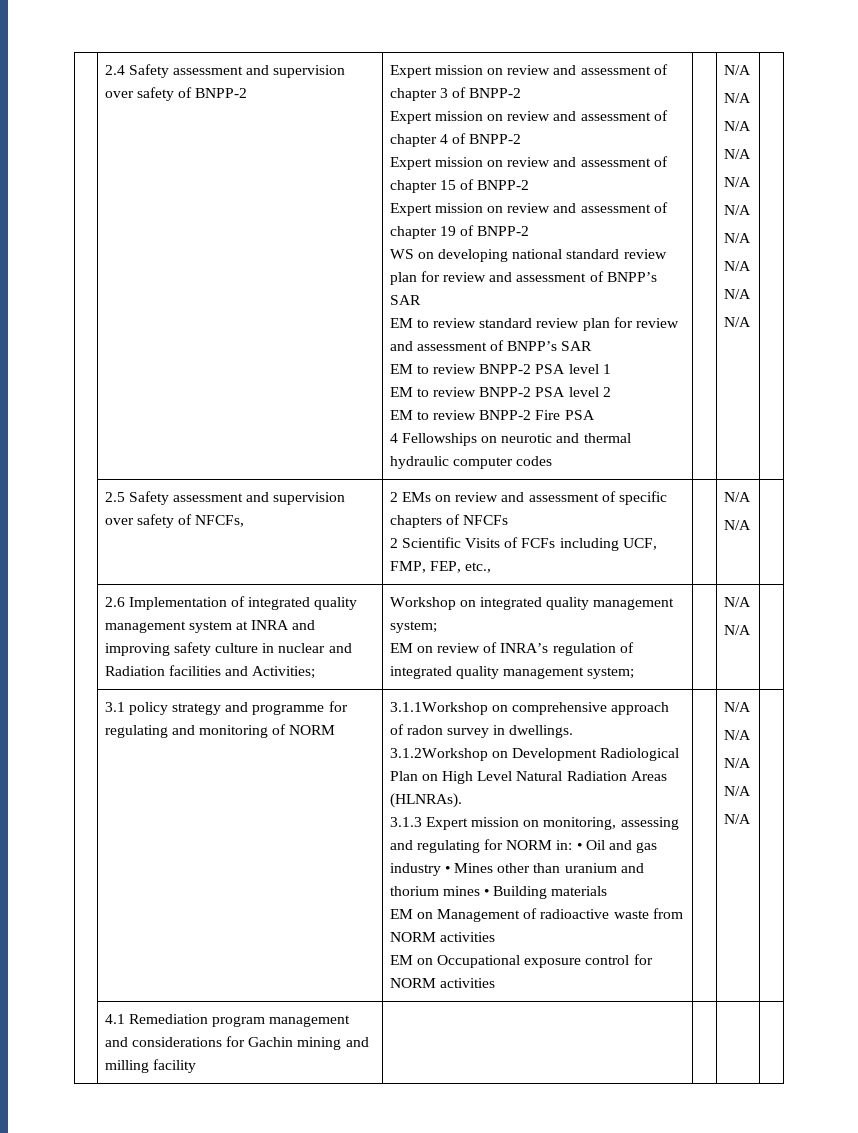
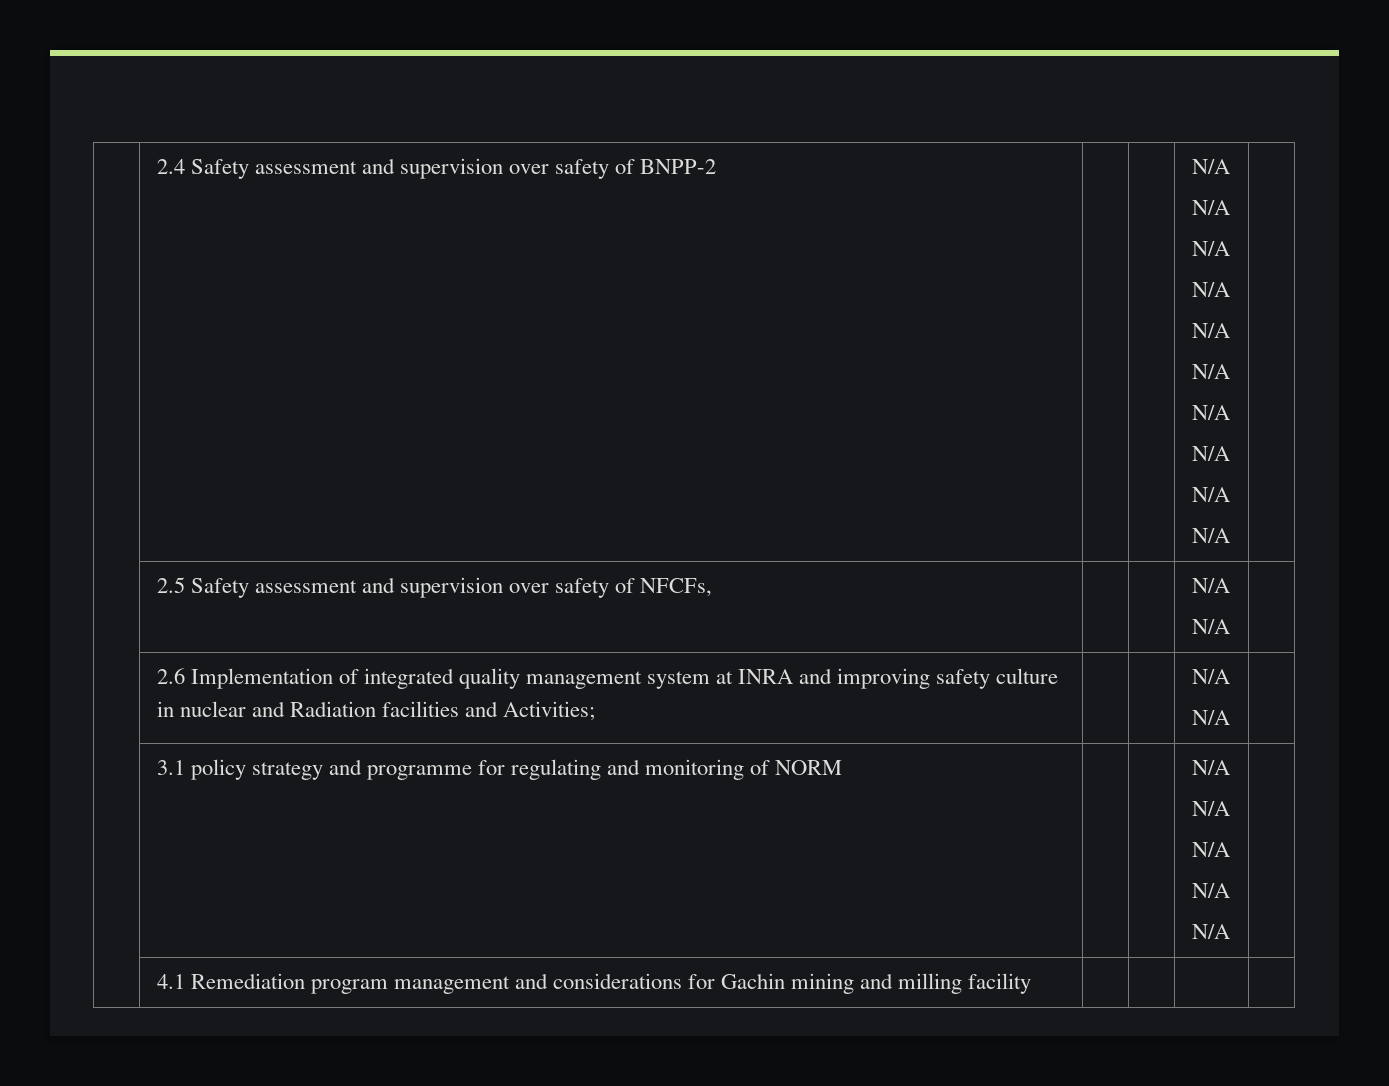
[389,64,668,78] [389,87,522,101] [389,110,668,124] [389,133,522,147] [389,156,668,170] [389,179,530,193] [389,202,668,216] [389,225,530,239] [389,249,667,262] [389,271,657,285] [389,295,421,305] [389,317,680,331] [389,340,593,351] [389,364,611,374] [389,387,611,397] [389,410,595,420] [389,433,631,446] [389,456,553,469] Expert mission on review and assessment of chapter 3 of BNPP-2 // Expert mission on review and assessment of chapter 4 of BNPP-2 // Expert mission on review and assessment of chapter 15 of BNPP-2 // Expert mission on review and assessment of chapter 19 of BNPP-2 // WS on developing national standard review plan for review and assessment of BNPP’s SAR // EM to review standard review plan for review and assessment of BNPP’s SAR // EM to review BNPP-2 PSA level 1 // EM to review BNPP-2 PSA level 2 // EM to review BNPP-2 Fire PSA // 4 Fellowships on neurotic and thermal hydraulic computer codes -> (717, 166) none
[389,491,668,505] [389,514,509,528] [389,537,657,551] [389,561,492,573] 2 EMs on review and assessment of specific chapters of NFCFs // 2 Scientific Visits of FCFs including UCF, FMP, FEP, etc., -> (713, 587) none
[389,597,675,610] [389,621,437,633] [389,642,634,656] [389,666,635,679] Workshop on integrated quality management system; // EM on review of INRA’s regulation of integrated quality management system; -> (595, 711) none
[389,702,670,715] [389,724,574,738] [389,748,680,761] [389,771,667,784] [389,793,462,808] [389,817,679,830] [389,839,658,853] [389,863,644,876] [389,886,608,899] [389,908,683,922] [389,932,495,942] [389,954,653,968] [389,978,495,988] 3.1.1Workshop on comprehensive approach of radon survey in dwellings. // 3.1.2Workshop on Development Radiological Plan on High Level Natural Radiation Areas (HLNRAs). // 3.1.3 Expert mission on monitoring, assessing and regulating for NORM in: • Oil and gas industry • Mines other than uranium and thorium mines • Building materials // EM on Management of radioactive waste from NORM activities // EM on Occupational exposure control for NORM activities -> (843, 767) none

